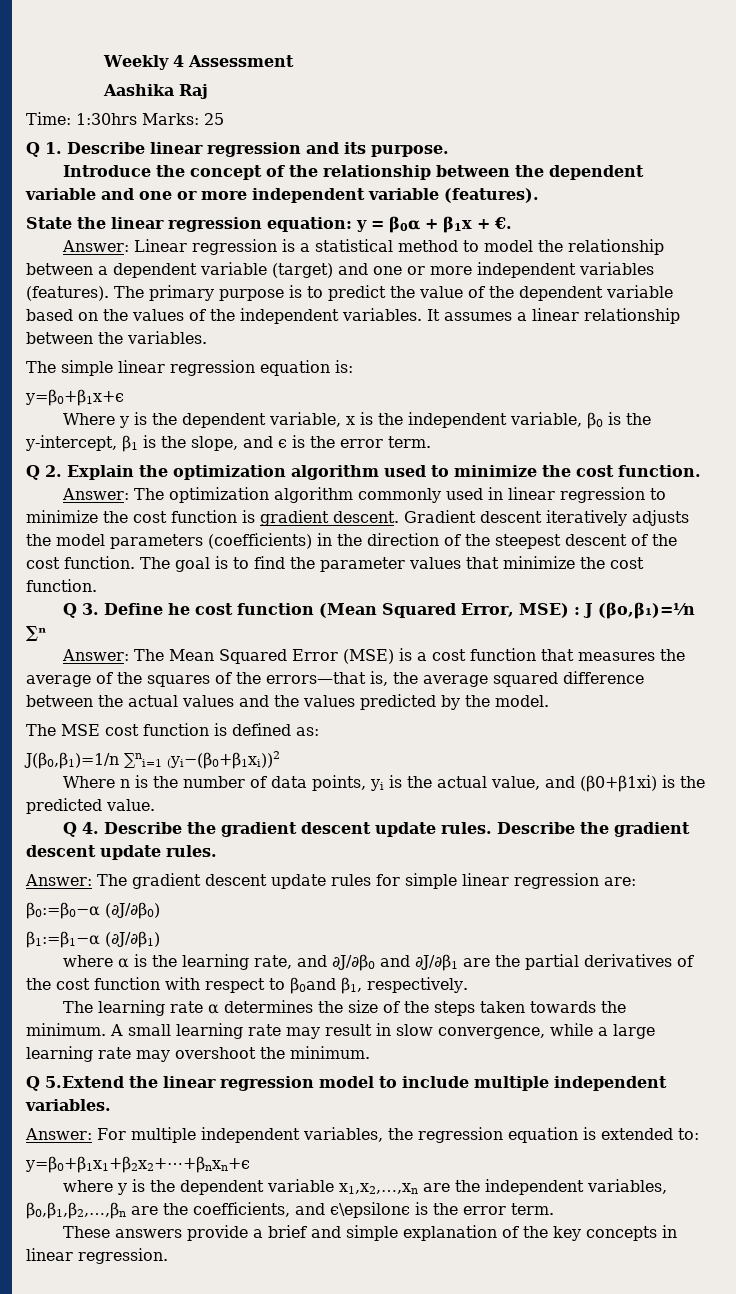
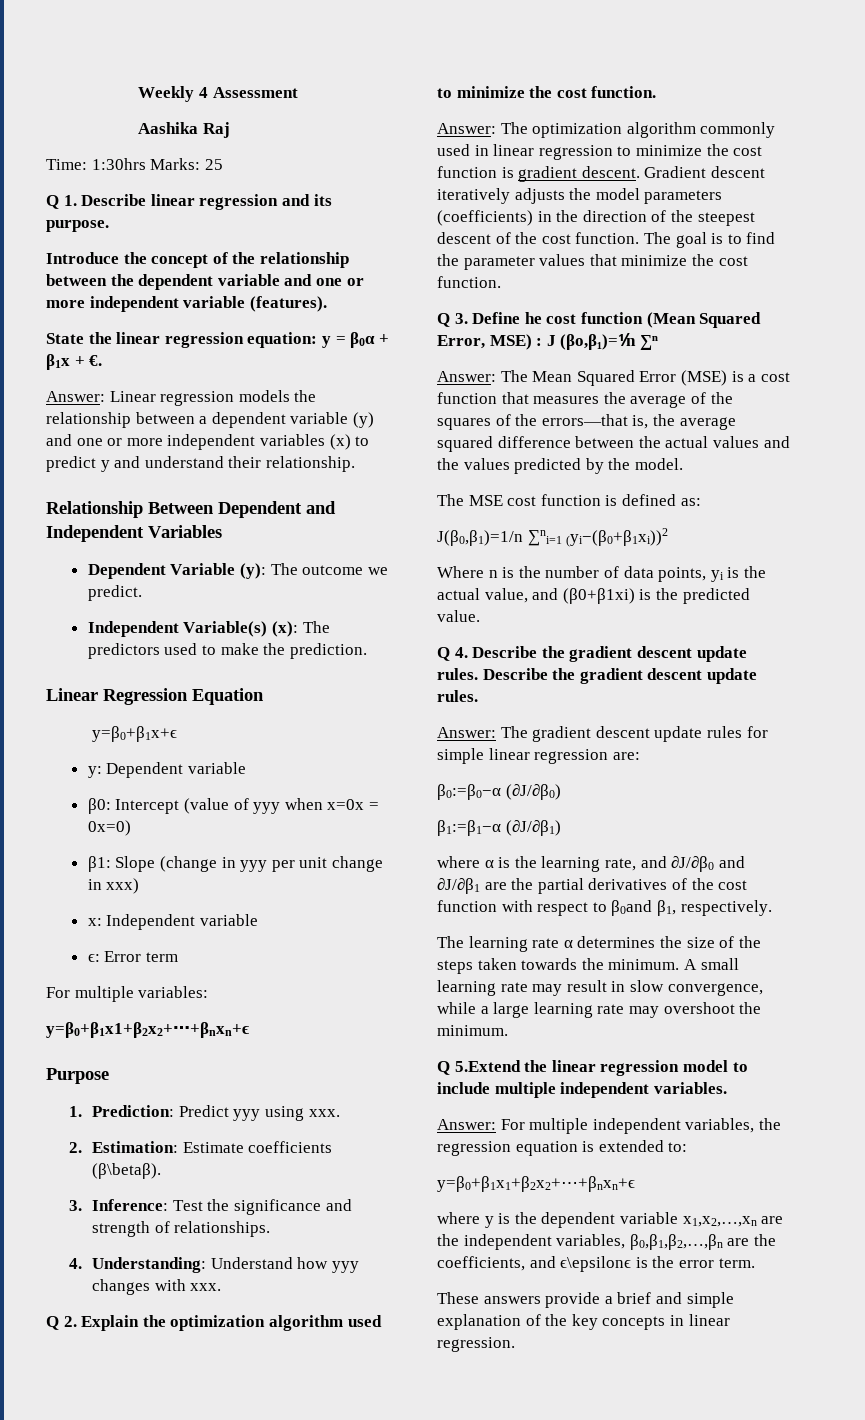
[281,239,533,252] is a statistical method to model -> [238,390,290,402] models
[272,263,333,278] (target) -> [352,412,374,428] (y)
[26,285,673,301] [26,308,680,324] [26,331,207,344] [26,360,353,376] [25,389,124,406] [62,412,651,429] [25,435,431,452] (features). The primary purpose is to predict the value of the dependent variable based on the values of the independent variables. It assumes a linear relationship between the variables. // The simple linear regression equation is: // y=β0+β1x+ϵ // Where y is the dependent variable, x is the independent variable, β0 is the y-intercept, β1 is the slope, and ϵ is the error term. -> [329,434,370,450] [46,456,355,472] [46,501,336,518] [46,525,222,542] [87,563,388,579] [87,585,142,601] [87,621,330,637] [87,643,367,659] [46,688,264,705] [92,726,178,742] [87,762,246,778] [87,798,379,814] [87,820,131,836] [87,856,383,872] [87,878,140,894] [87,914,258,930] [87,951,178,962] [46,986,209,1002] [46,1022,249,1038] [46,1068,109,1084] [69,1105,340,1121] [69,1141,333,1153] [92,1163,162,1179] [69,1199,352,1215] [92,1221,271,1237] [69,1257,359,1273] [92,1279,222,1295] (x) to predict y and understand their relationship. // Relationship Between Dependent and Independent Variables // Dependent Variable (y): The outcome we predict. // Independent Variable(s) (x): The predictors used to make the prediction. // Linear Regression Equation // y=β0+β1x+ϵ // y: Dependent variable // β0: Intercept (value of yyy when x=0x = 0x=0) // β1: Slope (change in yyy per unit change in xxx) // x: Independent variable // ϵ: Error term // For multiple variables: // y=β0+β1x1+β2x2+⋯+βnxn+ϵ // Purpose // 1. Prediction: Predict yyy using xxx. // 2. Estimation: Estimate coefficients (β\betaβ). // 3. Inference: Test the significance and strength of relationships. // 4. Understanding: Understand how yyy changes with xxx.

